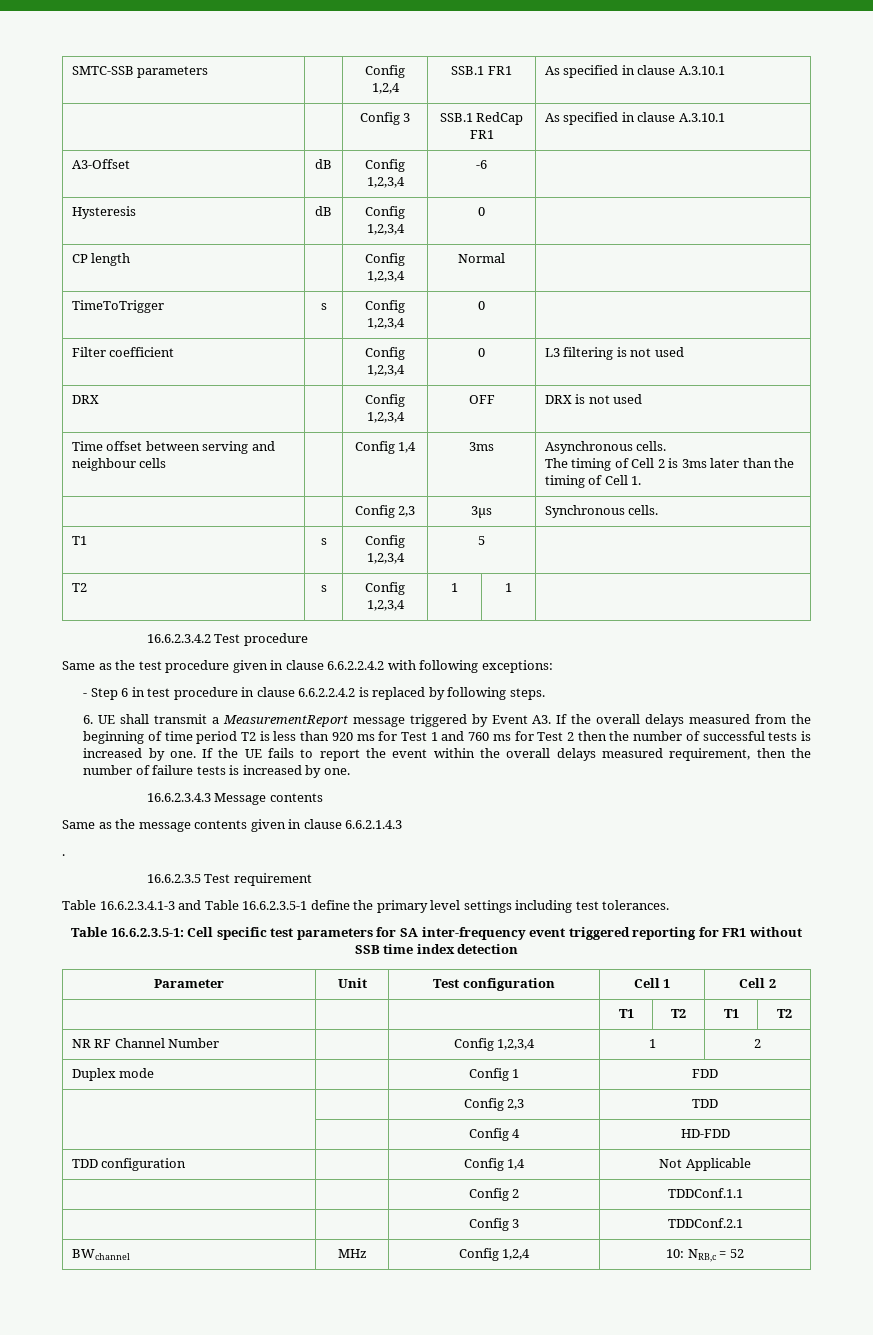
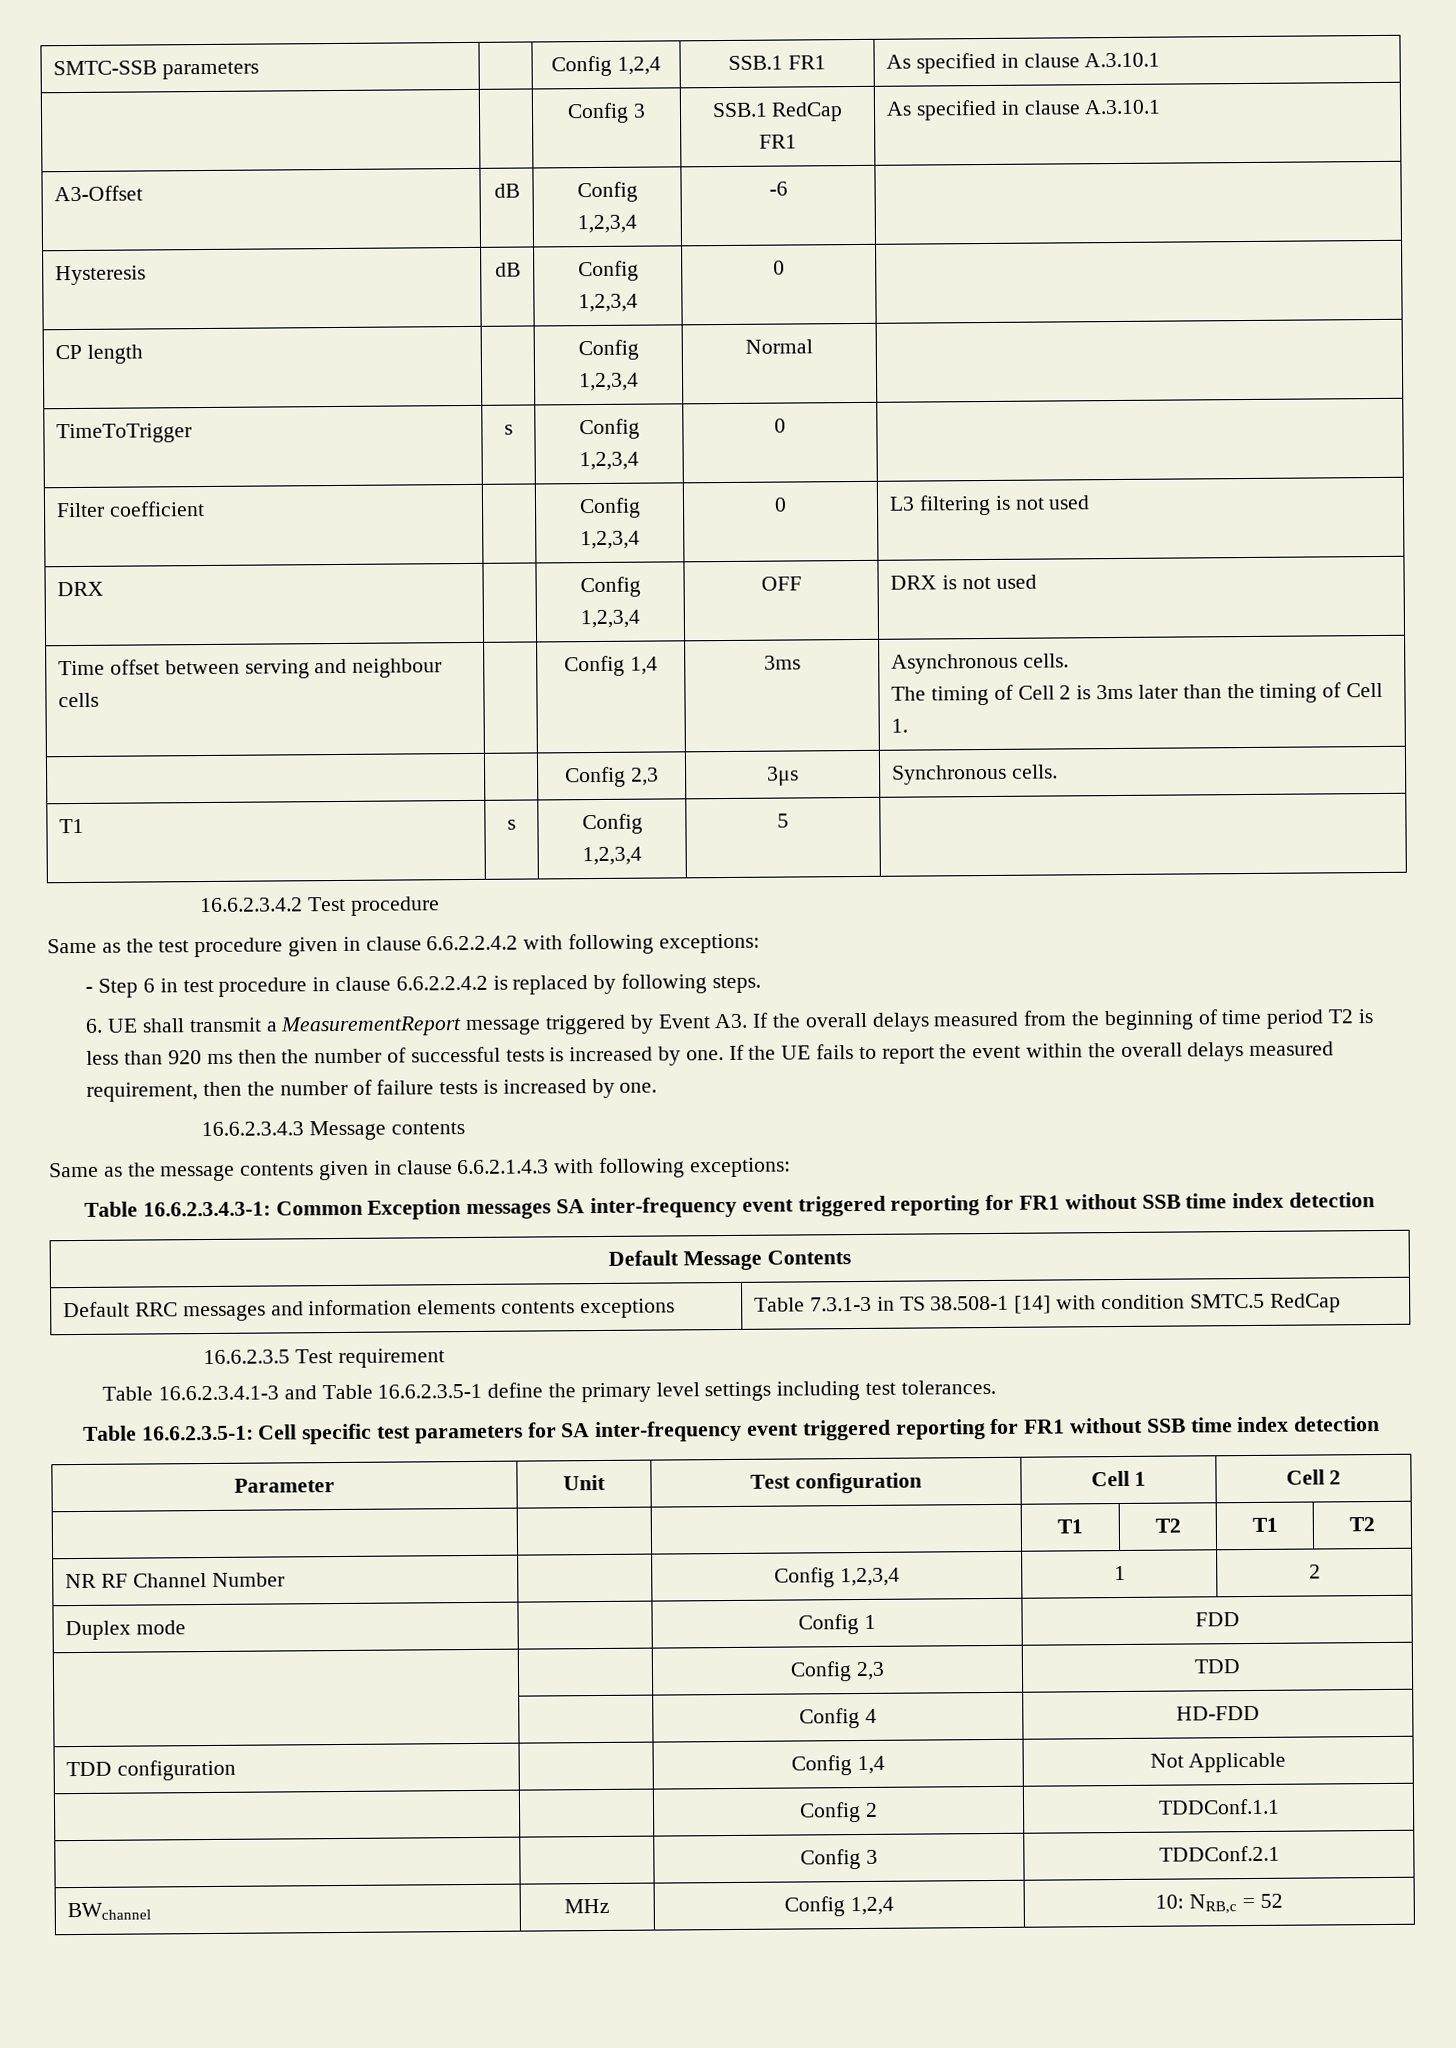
[71,583,87,592] [320,585,327,592] [365,582,405,595] [366,600,405,611] [451,583,458,592] [505,583,512,592] // T2 | s | Config 1,2,3,4 | 1 | 1 | -> (789, 820) none
[378,731,575,741] for Test 1 and 760 ms for Test 2 -> (233, 1059) none
[62,854,65,856] // . -> [554,1157,791,1178] [84,1192,1375,1220] [608,1250,851,1271] [63,1298,675,1322] [754,1293,1341,1314] with following exceptions: // Table 16.6.2.3.4.3-1: Common Exception messages SA inter-frequency event triggered reporting for FR1 without SSB time index detection // Default Message Contents // Default RRC messages and information elements contents exceptions | Table 7.3.1-3 in TS 38.508-1 [14] with condition SMTC.5 RedCap

